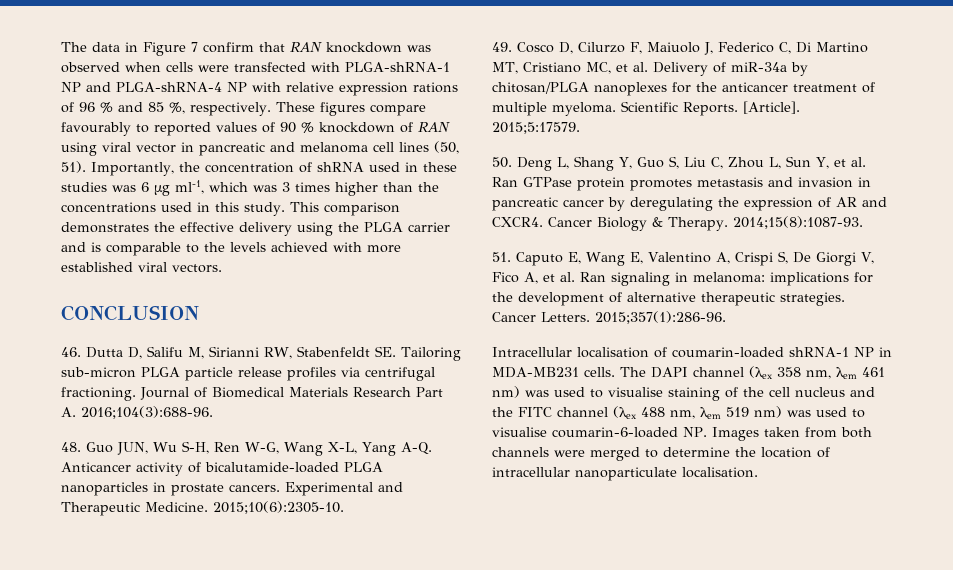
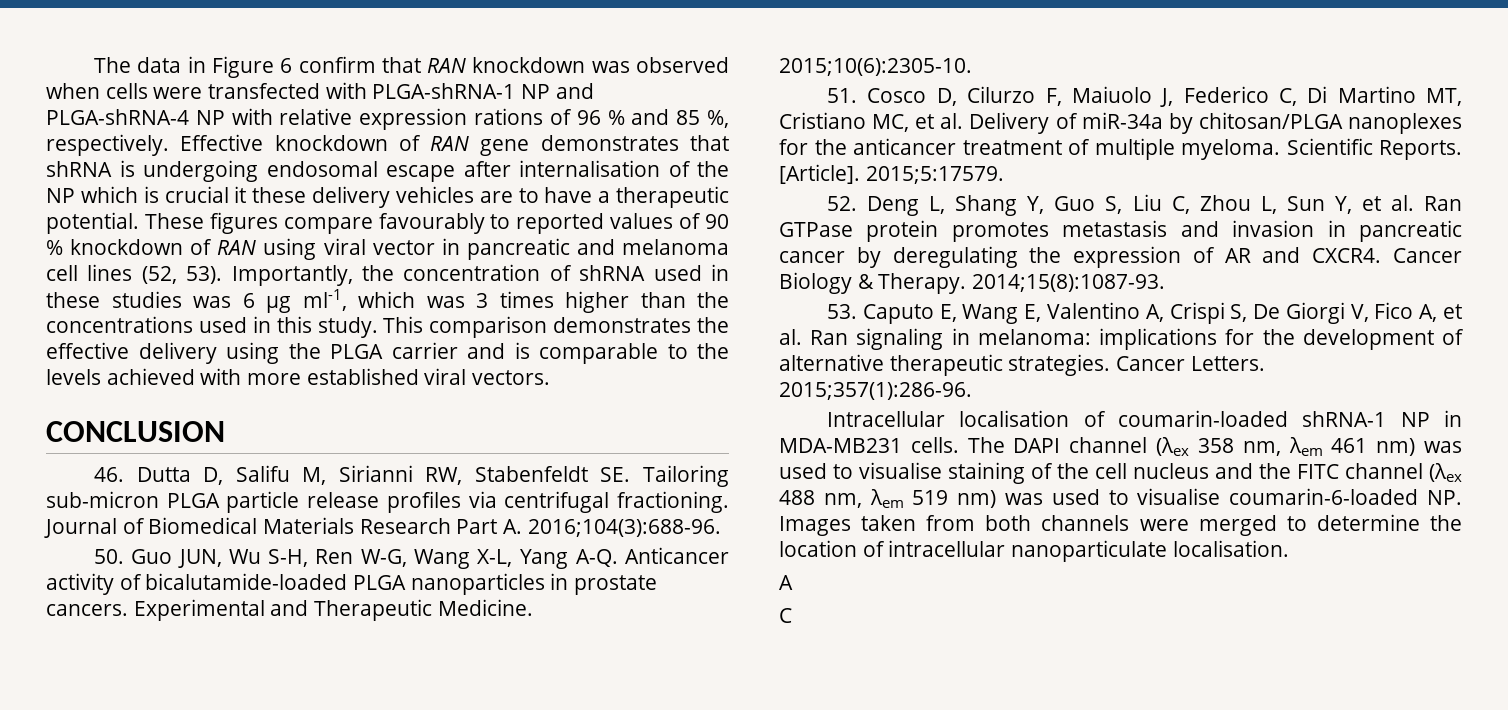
[191,42,198,52] 7 -> [280,58,293,73] 6
(271, 109) none -> [180,134,730,156] [46,160,729,182] [46,186,729,208] [46,212,139,234] Effective knockdown of RAN gene demonstrates that shRNA is undergoing endosomal escape after internalisation of the NP which is crucial it these delivery vehicles are to have a therapeutic potential.
[434,141,459,154] [61,161,86,173] (50, 51). -> [141,266,223,284] (52, 53).
[61,442,81,452] 48. -> [94,549,125,564] 50.
[492,42,512,52] 49. -> [827,88,858,103] 51.
[492,157,512,168] 50. -> [827,196,858,211] 52.
[492,252,511,262] 51. -> [827,304,858,319] 53.
(758, 472) none -> [779,575,793,590] [779,608,792,623] // A // C

